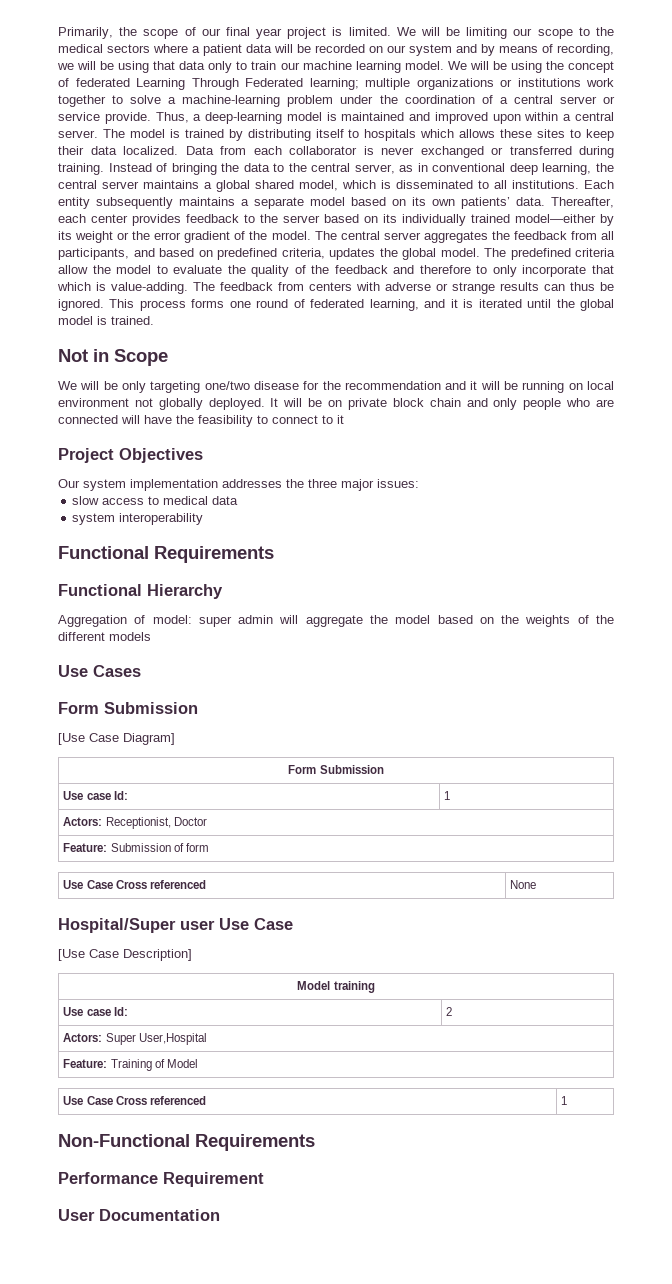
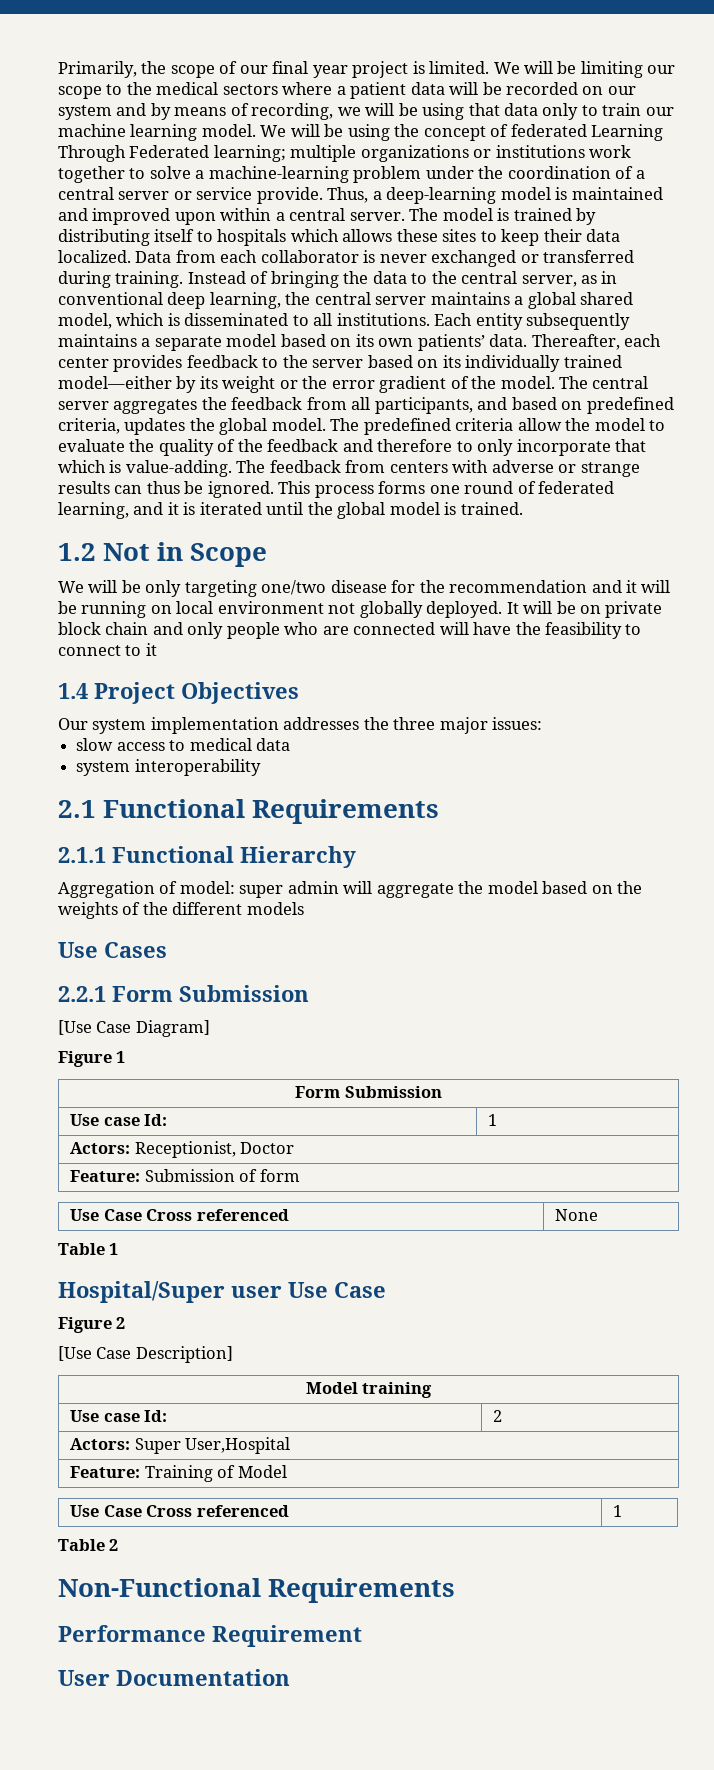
(154, 320) none -> [58,543,96,561] 1.2
(344, 419) none -> [58,683,88,699] 1.4
(204, 519) none -> [58,800,96,818] 2.1
(274, 554) none -> [58,847,106,863] 2.1.1
(141, 671) none -> [58,986,106,1002] 2.2.1
(175, 739) none -> [58,1051,126,1067] // Figure 1
(537, 884) none -> [58,1243,119,1255] // Table 1
(293, 924) none -> [58,1317,126,1333] // Figure 2
(568, 1100) none -> [58,1539,119,1551] // Table 2

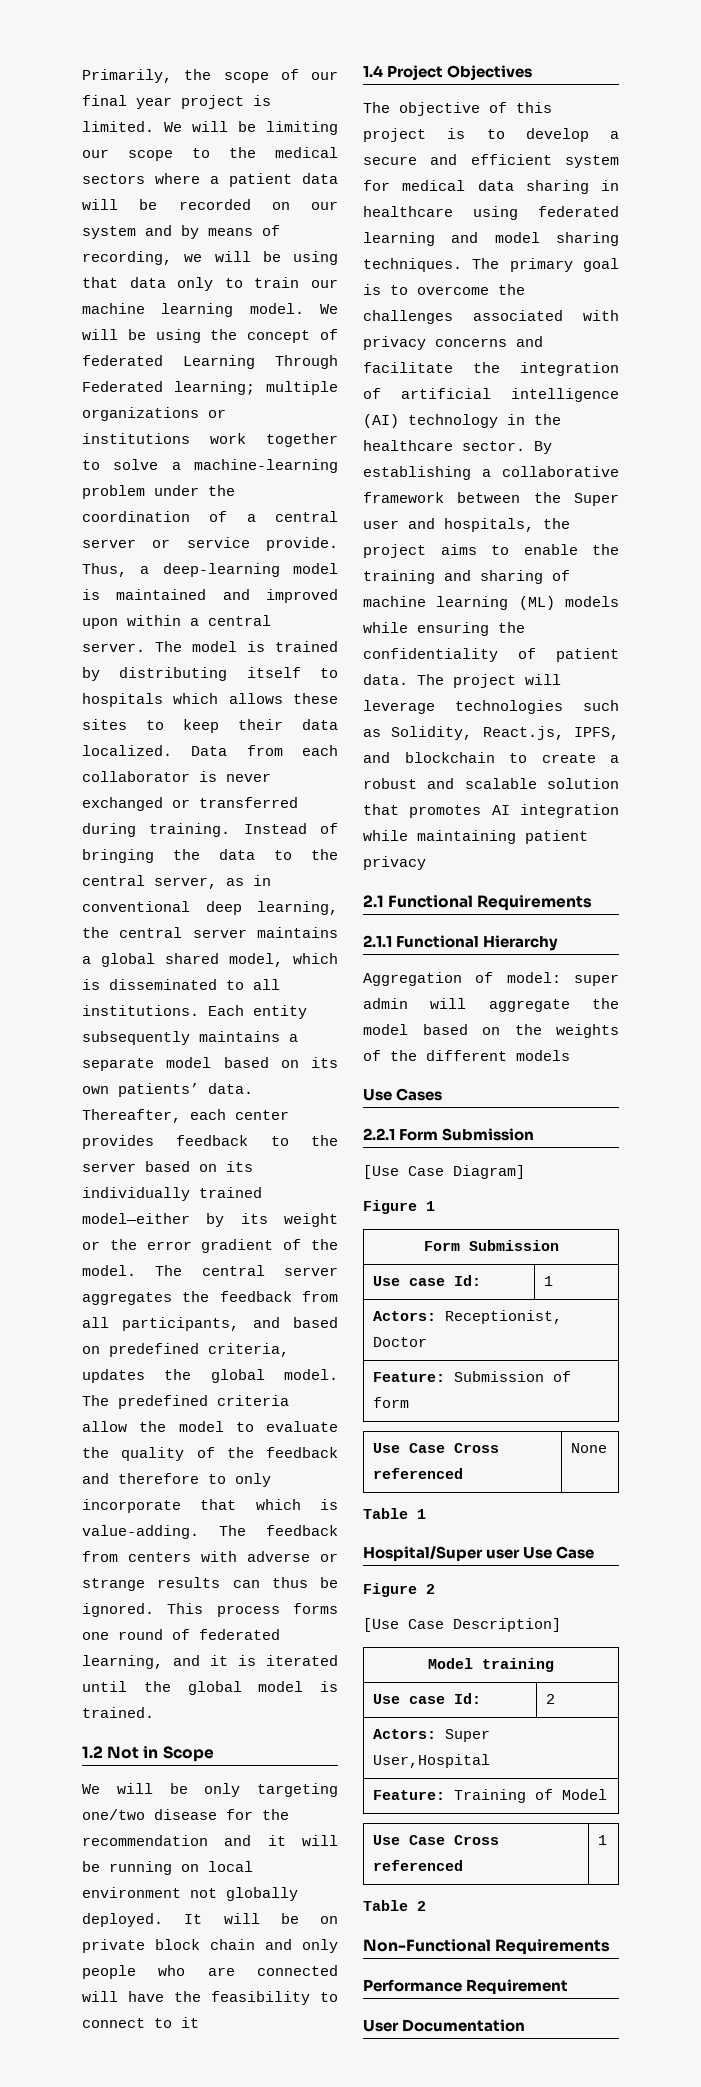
[58,717,543,734] [76,738,290,751] [76,759,261,776] Our system implementation addresses the three major issues: // slow access to medical data // system interoperability -> [363,102,552,116] [363,128,619,142] [363,154,619,168] [363,180,619,194] [363,206,619,220] [363,232,619,246] [363,258,619,272] [363,284,525,295] [363,310,619,324] [363,336,543,350] [363,362,619,376] [363,388,619,402] [363,414,561,428] [363,440,552,454] [363,466,619,480] [363,492,619,506] [363,518,570,532] [363,544,619,558] [363,570,570,584] [363,596,619,610] [363,622,525,636] [363,648,619,662] [363,674,561,688] [363,700,619,714] [363,726,619,740] [363,752,619,763] [363,778,619,789] [363,804,619,818] [363,830,588,844] [363,856,426,870] The objective of this project is to develop a secure and efficient system for medical data sharing in healthcare using federated learning and model sharing techniques. The primary goal is to overcome the challenges associated with privacy concerns and facilitate the integration of artificial intelligence (AI) technology in the healthcare sector. By establishing a collaborative framework between the Super user and hospitals, the project aims to enable the training and sharing of machine learning (ML) models while ensuring the confidentiality of patient data. The project will leverage technologies such as Solidity, React.js, IPFS, and blockchain to create a robust and scalable solution that promotes AI integration while maintaining patient privacy

